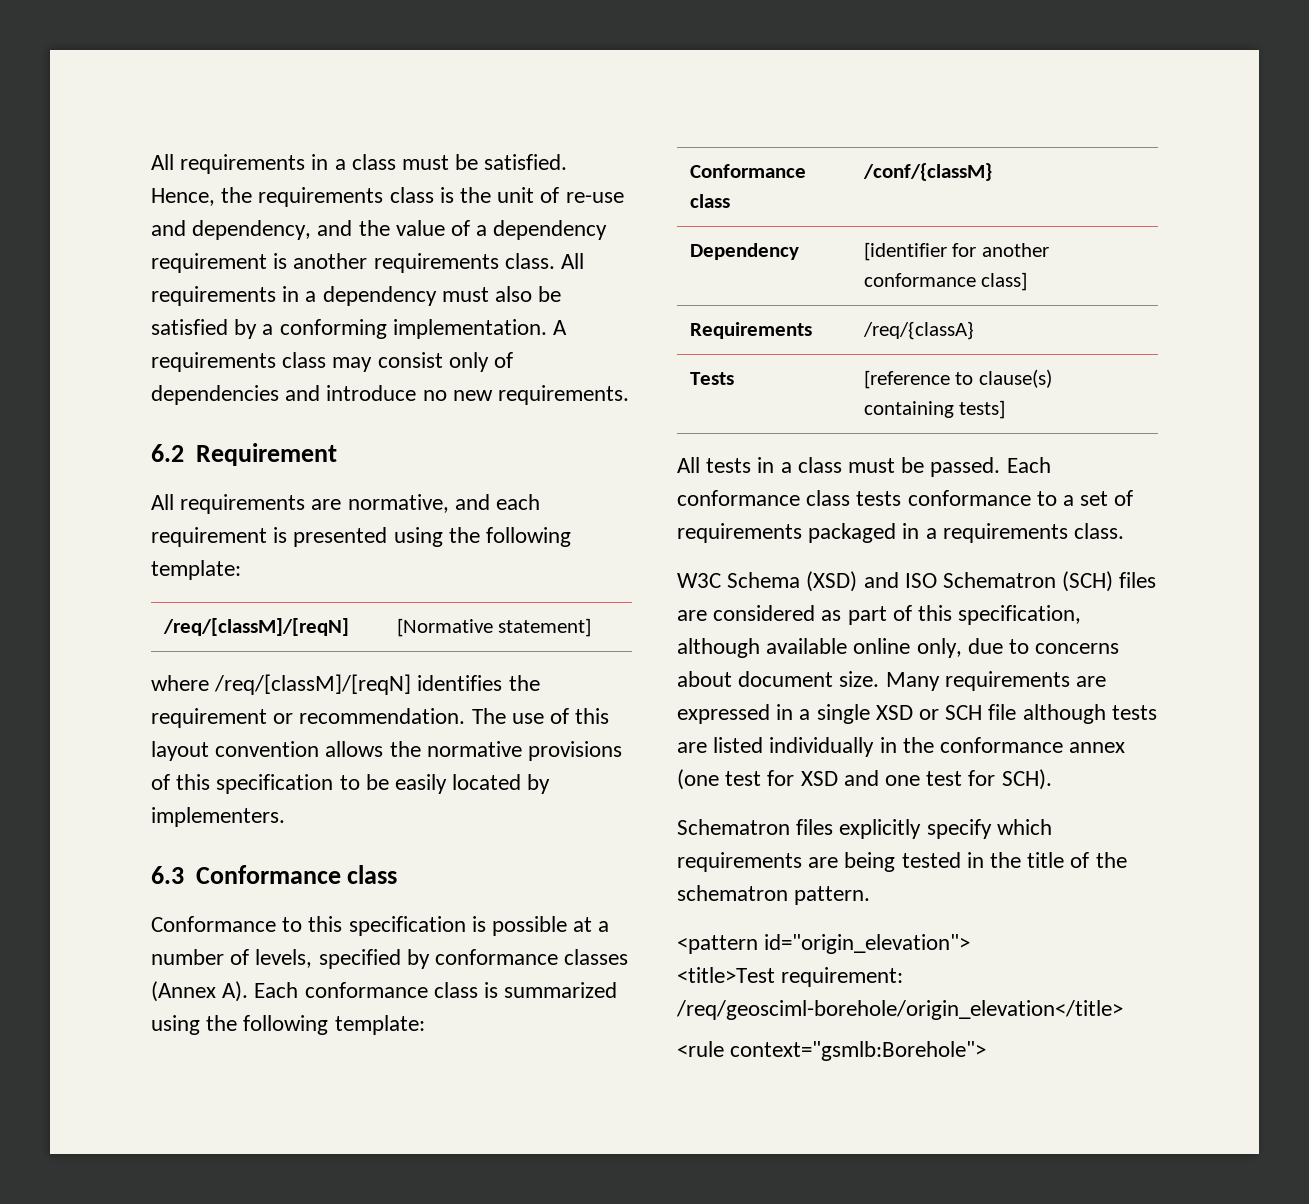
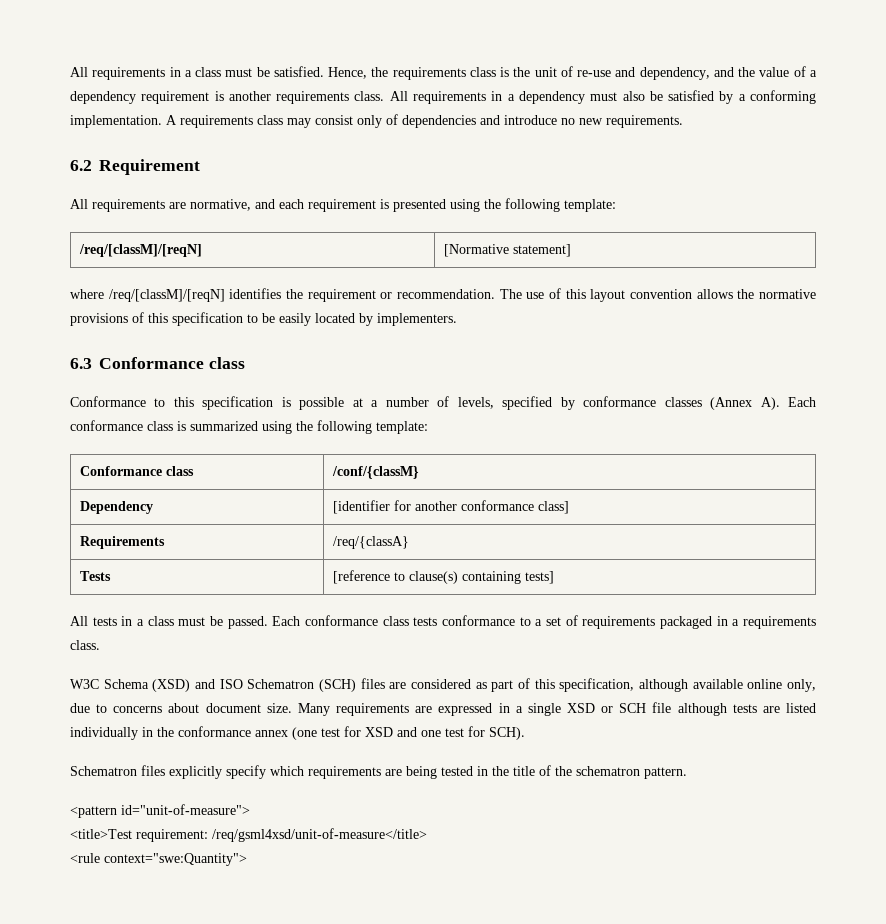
[764,934,971,954] id="origin_elevation"> -> [121,804,250,815] id="unit-of-measure">
[676,1000,1123,1020] /req/geosciml-borehole/origin_elevation</title> -> [212,828,427,842] /req/gsml4xsd/unit-of-measure</title>
[730,1041,987,1061] context="gsmlb:Borehole"> -> [104,853,247,866] context="swe:Quantity">

